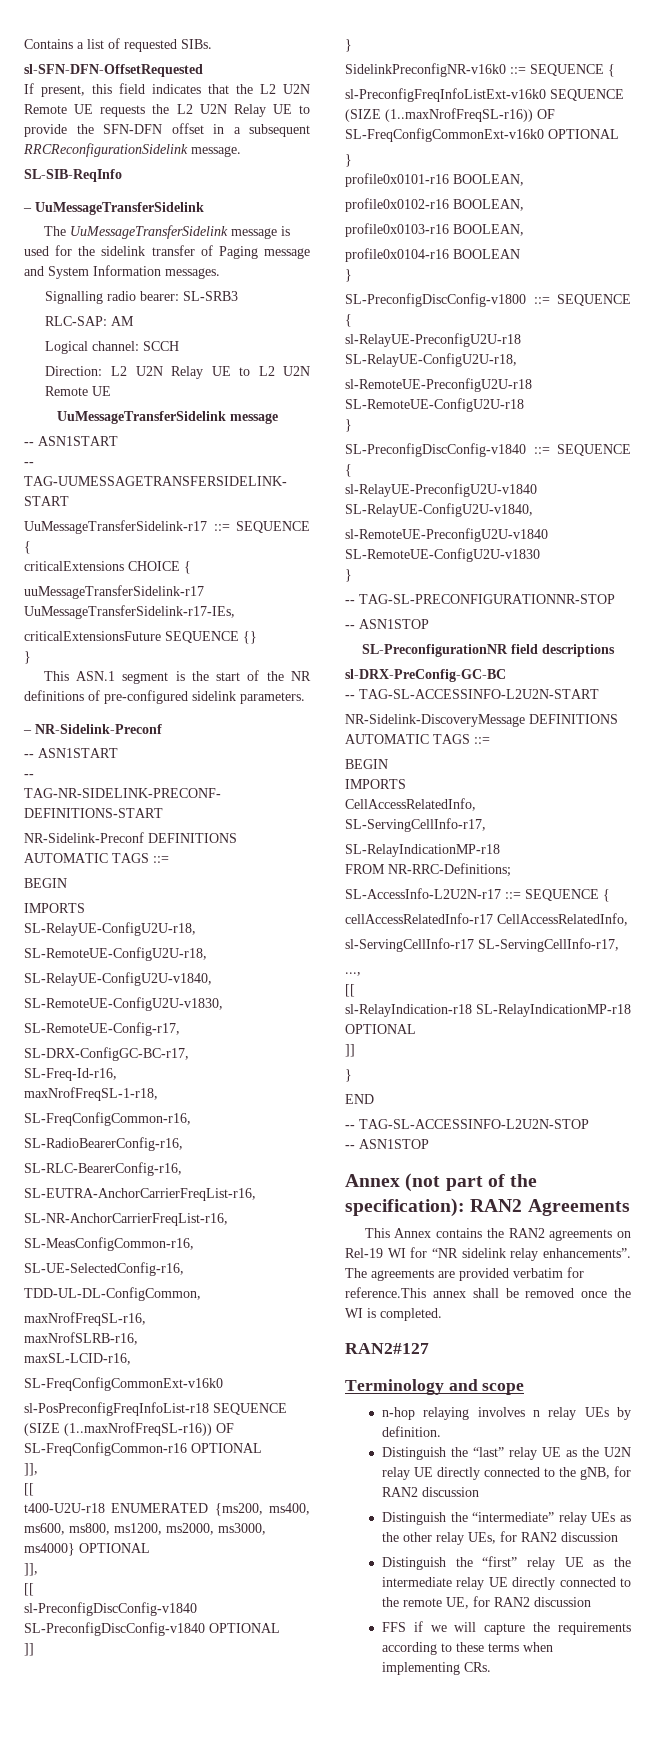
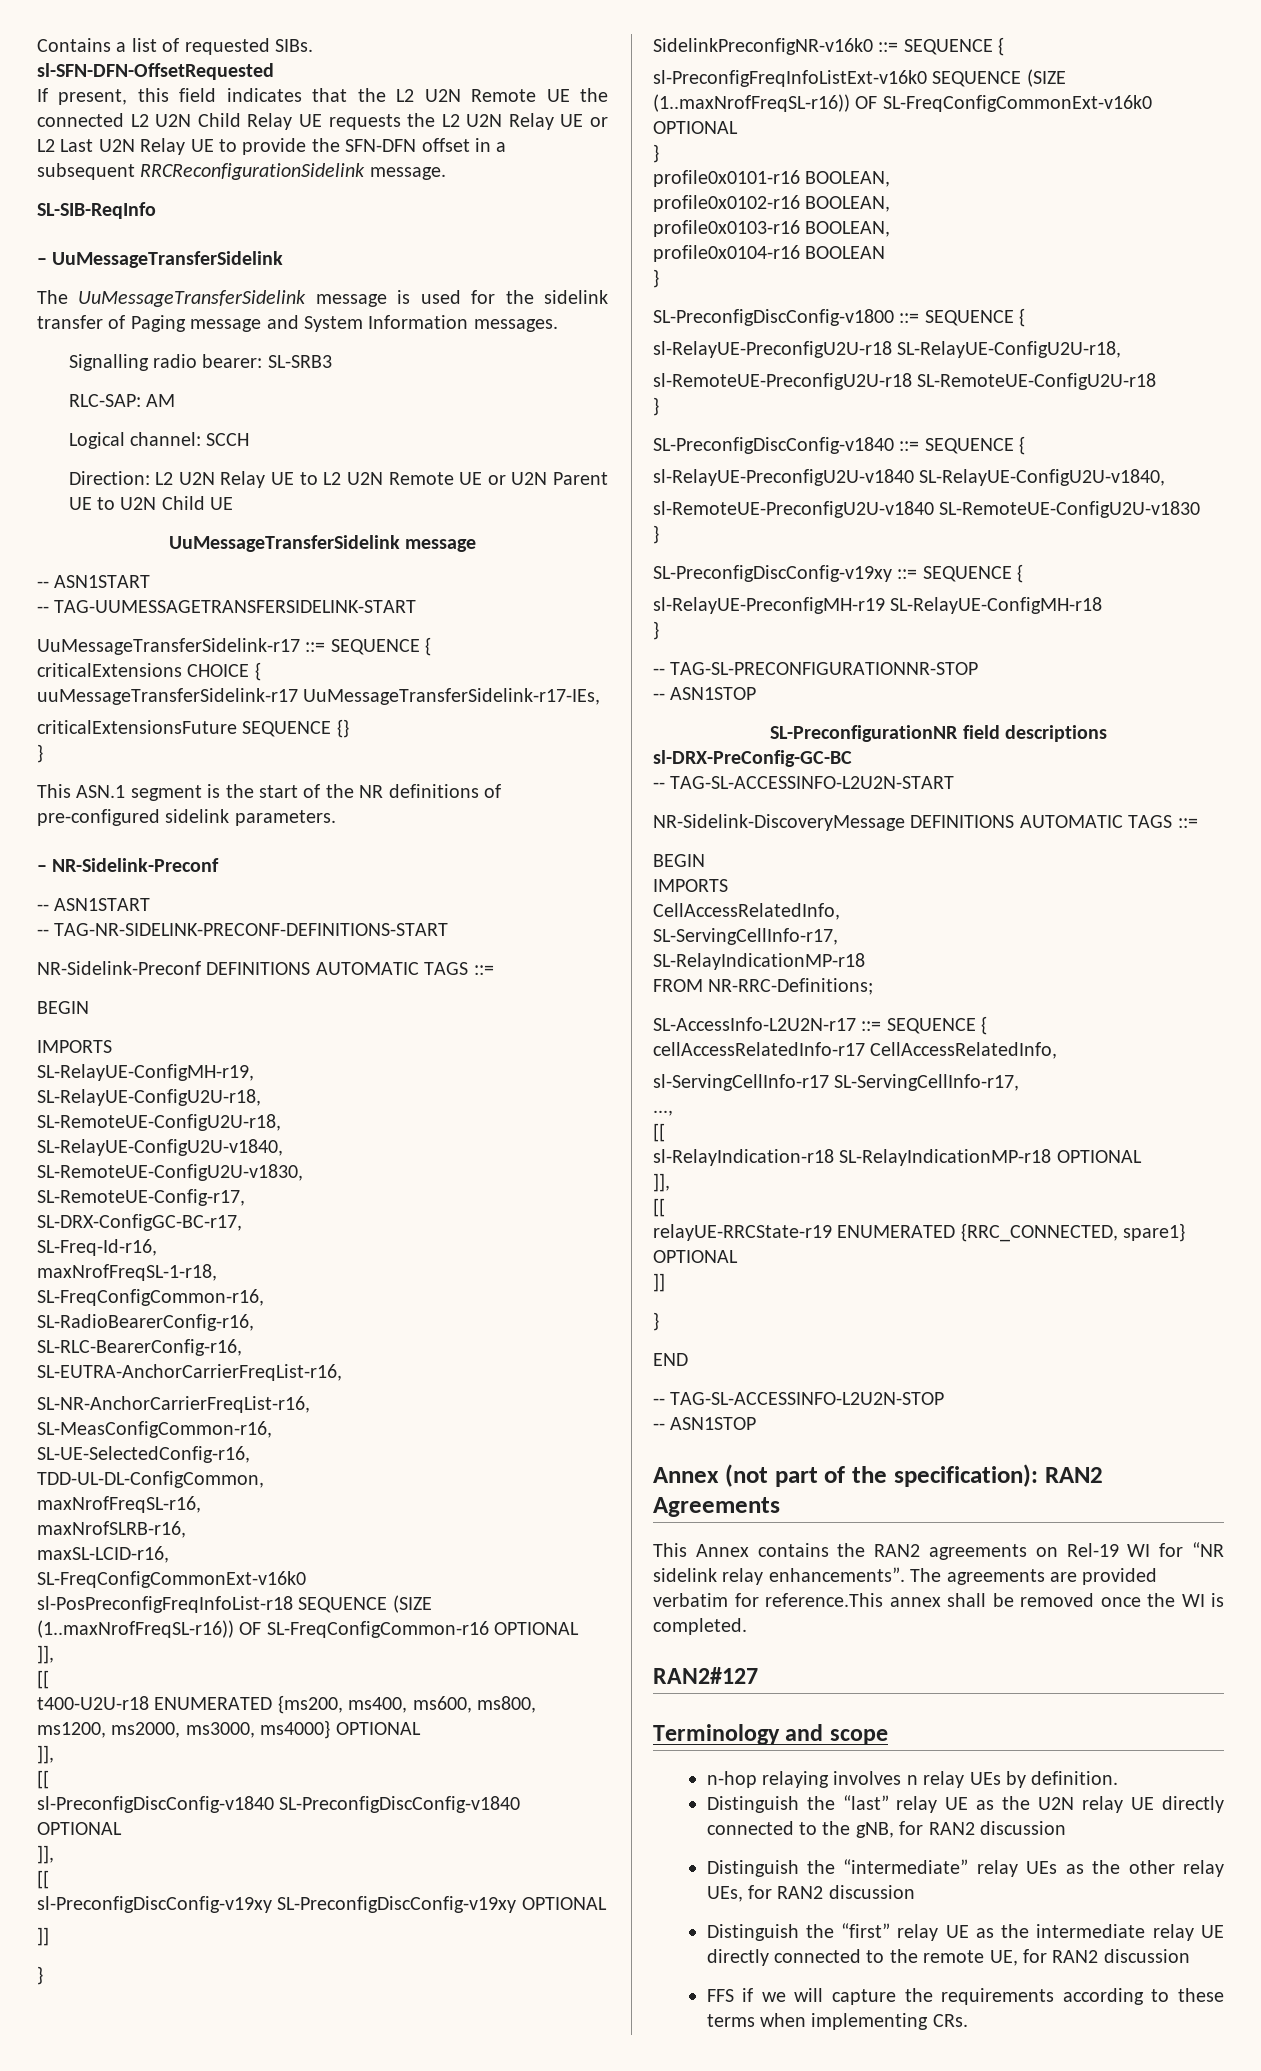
(94, 109) none -> [580,88,608,102] [37,113,322,130] the connected L2 U2N Child Relay UE
(292, 109) none -> [590,117,608,127] [37,138,214,155] or L2 Last U2N Relay UE
(112, 391) none -> [487,472,608,485] [68,496,234,510] or U2N Parent UE to U2N Child UE
(85, 908) none -> [37,1064,254,1081] // SL-RelayUE-ConfigMH-r19,
(280, 1628) none -> [37,1845,54,1864] [37,1870,49,1889] [37,1896,607,1913] // ]], // [[ // sl-PreconfigDiscConfig-v19xy SL-PreconfigDiscConfig-v19xy OPTIONAL
(352, 575) none -> [653,564,1024,583] [653,597,1103,614] [653,621,659,640] // SL-PreconfigDiscConfig-v19xy ::= SEQUENCE { // sl-RelayUE-PreconfigMH-r19 SL-RelayUE-ConfigMH-r18 // }
(416, 1029) none -> [653,1173,670,1192] [653,1198,665,1217] [653,1223,1186,1242] [653,1250,738,1263] // ]], // [[ // relayUE-RRCState-r19 ENUMERATED {RRC_CONNECTED, spare1} OPTIONAL

